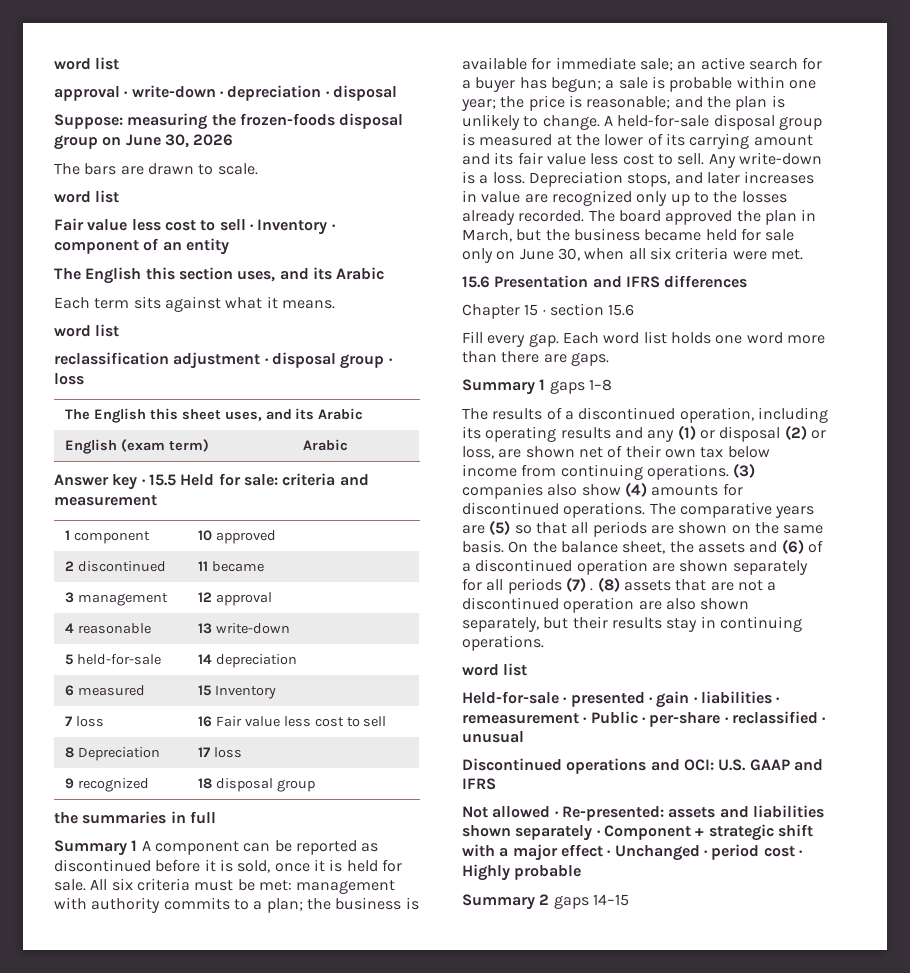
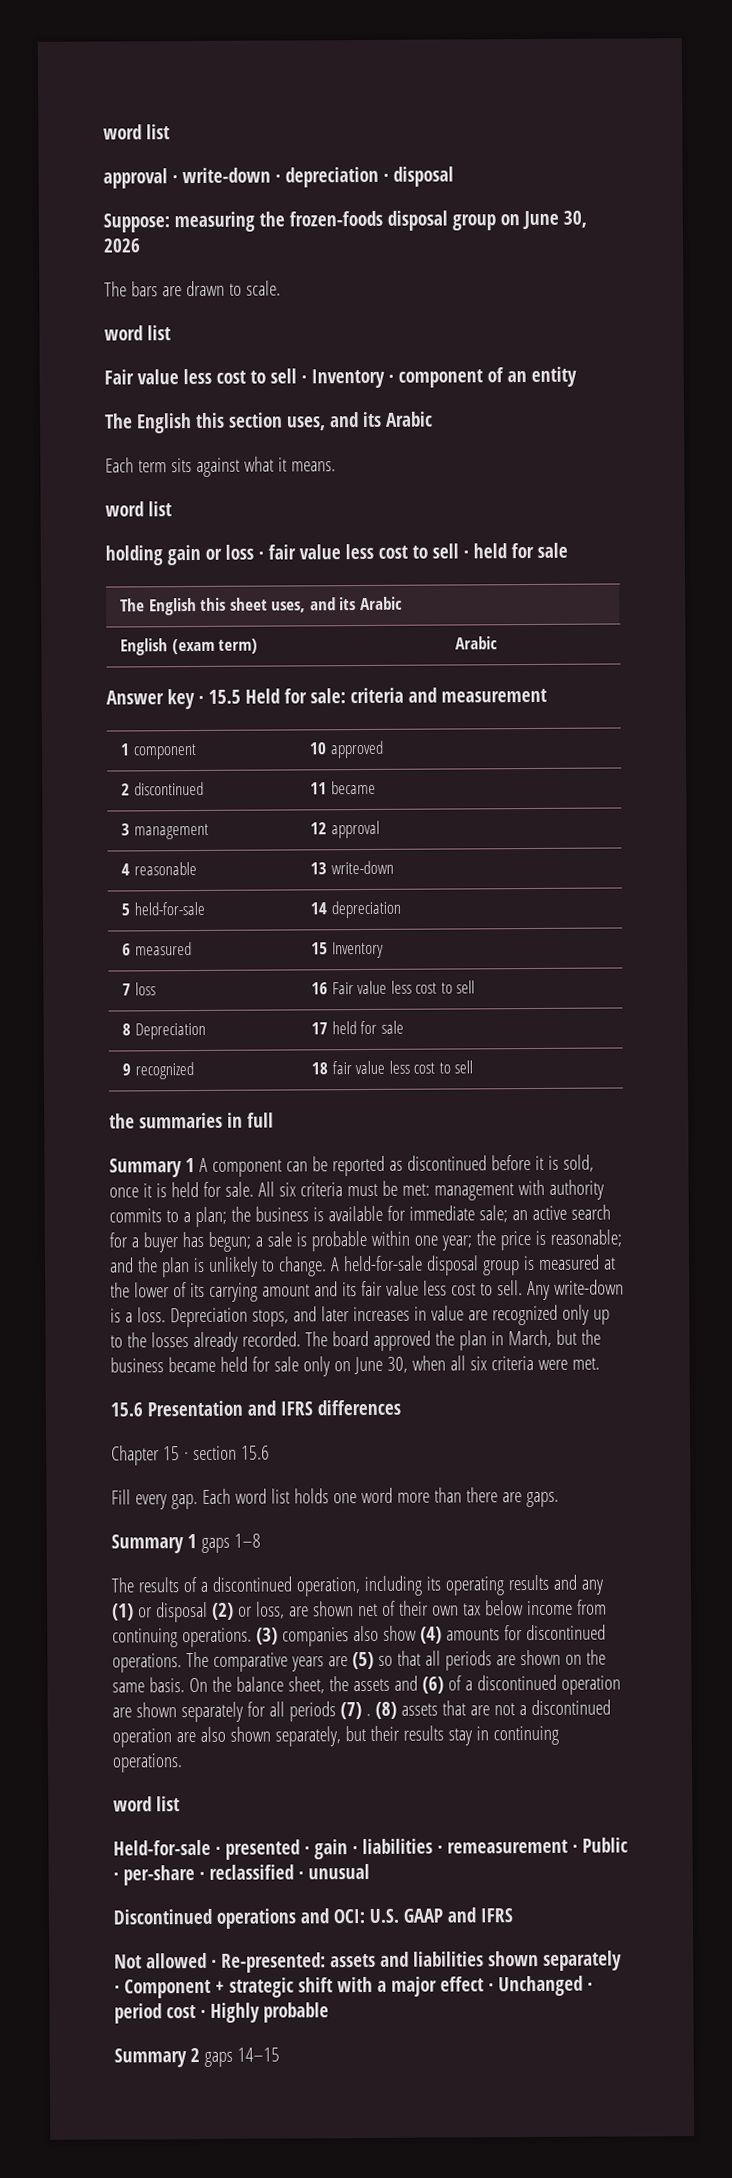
[54,352,393,369] [54,373,84,385] reclassification adjustment · disposal group · loss -> [105,542,568,566] holding gain or loss · fair value less cost to sell · held for sale
[213,747,242,758] loss -> [331,1020,404,1035] held for sale
[215,778,315,792] disposal group -> [331,1060,474,1075] fair value less cost to sell

